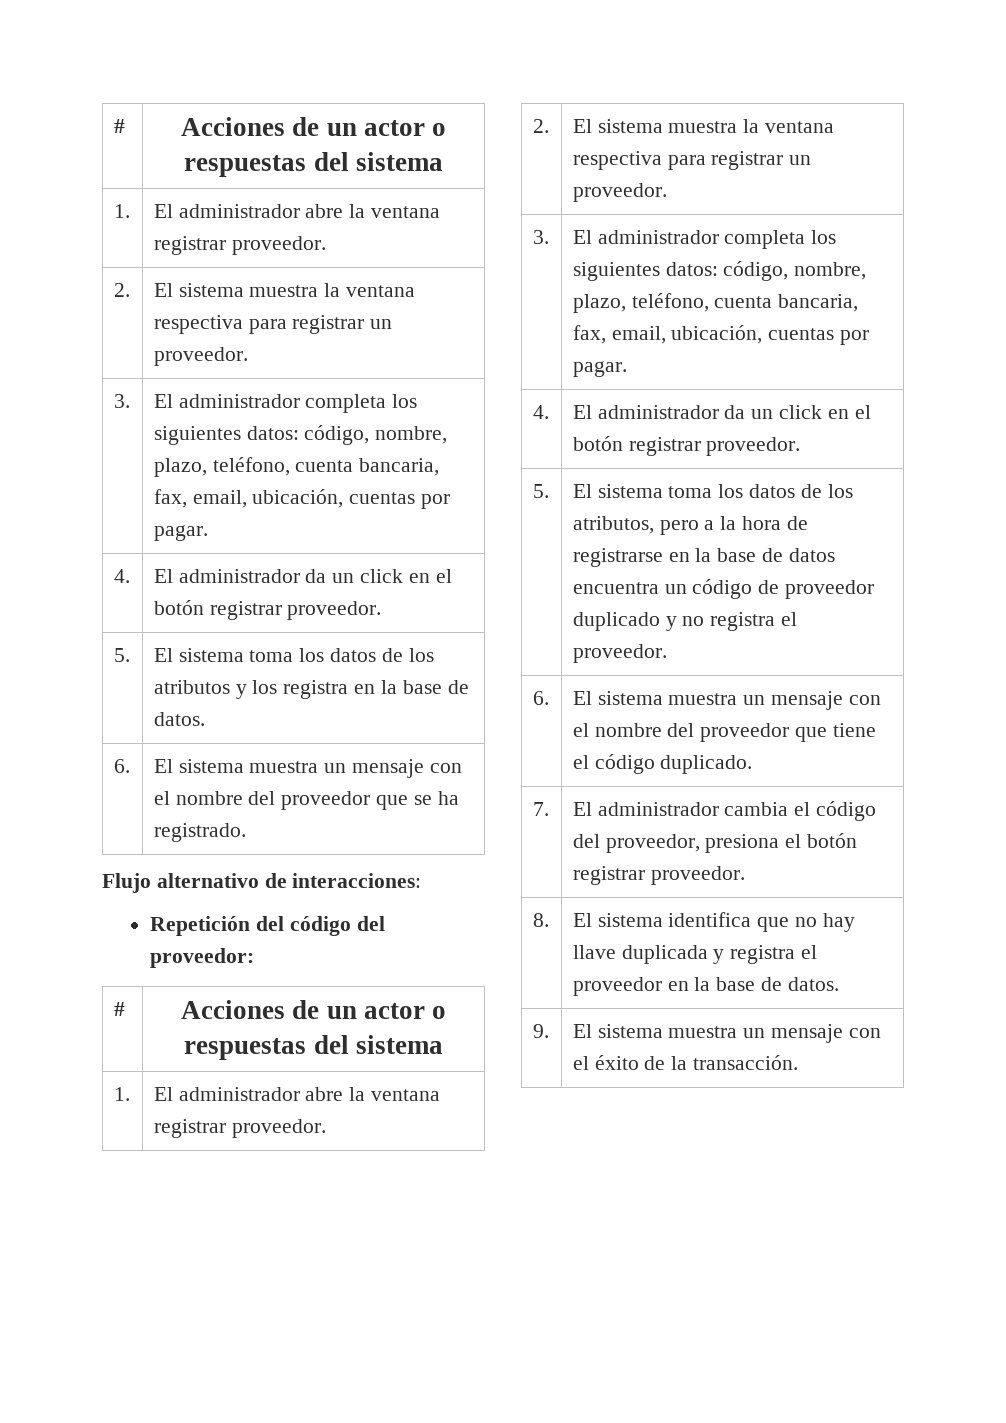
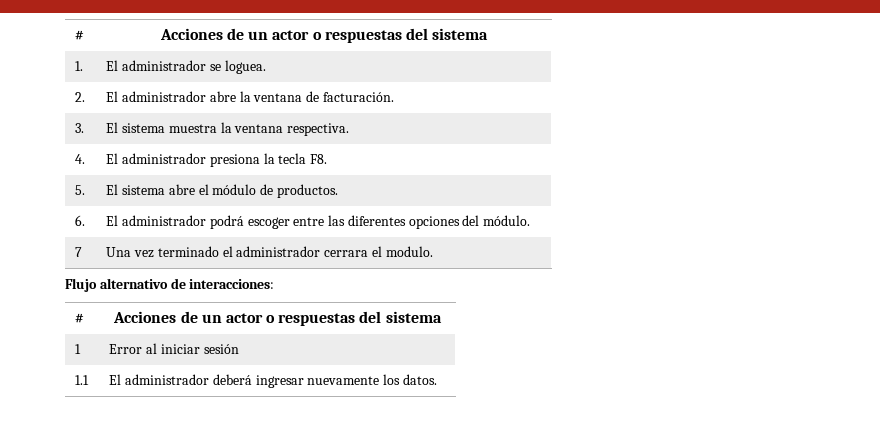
[153,204,441,218] [153,236,326,255] [113,283,130,297] [153,283,416,297] [153,315,393,334] [153,347,248,366] [113,394,130,408] [153,394,418,413] [153,425,448,445] [153,457,440,477] [153,489,451,509] [153,525,208,541] [113,569,130,583] [153,569,452,583] [153,600,382,620] [113,648,130,662] [153,648,434,662] [153,680,469,699] [153,712,205,726] [113,759,130,773] [153,759,462,778] [153,791,459,810] [153,823,246,842] | El administrador abre la ventana registrar proveedor. // 2. | El sistema muestra la ventana respectiva para registrar un proveedor. // 3. | El administrador completa los siguientes datos: código, nombre, plazo, teléfono, cuenta bancaria, fax, email, ubicación, cuentas por pagar. // 4. | El administrador da un click en el botón registrar proveedor. // 5. | El sistema toma los datos de los atributos y los registra en la base de datos. // 6. | El sistema muestra un mensaje con el nombre del proveedor que se ha registrado. -> [106,60,266,74] [75,92,86,102] [106,91,394,102] [75,123,85,133] [106,122,350,136] [75,154,86,164] [106,153,328,167] [75,185,86,195] [106,184,338,198] [75,215,86,226] [106,215,531,229] [75,247,83,257] [106,246,433,258] | El administrador se loguea. // 2. | El administrador abre la ventana de facturación. // 3. | El sistema muestra la ventana respectiva. // 4. | El administrador presiona la tecla F8. // 5. | El sistema abre el módulo de productos. // 6. | El administrador podrá escoger entre las diferentes opciones del módulo. // 7 | Una vez terminado el administrador cerrara el modulo.
[150,916,385,936] [150,948,255,968] [113,1002,125,1016] [180,1000,447,1019] [184,1035,443,1060] [113,1087,130,1101] [153,1087,441,1101] [153,1119,326,1138] [532,119,549,133] [572,119,835,133] [572,151,812,170] [572,183,667,202] [532,230,549,244] [572,230,837,249] [572,261,867,281] [572,293,859,313] [572,325,870,345] [572,361,627,377] [532,405,549,419] [572,405,871,419] [572,436,801,456] [532,484,549,498] [572,484,853,498] [572,516,808,535] [572,548,835,567] [572,579,875,599] [572,612,798,631] [572,644,667,663] [532,691,549,705] [572,691,881,710] [572,723,876,742] [572,754,753,774] [532,802,549,816] [572,801,877,821] [572,833,858,853] [572,866,745,885] [532,913,549,927] [572,912,855,932] [572,945,818,964] [572,977,839,996] [532,1024,549,1038] [572,1024,881,1043] [572,1055,799,1070] // Repetición del código del proveedor: // # | Acciones de un actor o respuestas del sistema // 1. | El administrador abre la ventana registrar proveedor. // 2. | El sistema muestra la ventana respectiva para registrar un proveedor. // 3. | El administrador completa los siguientes datos: código, nombre, plazo, teléfono, cuenta bancaria, fax, email, ubicación, cuentas por pagar. // 4. | El administrador da un click en el botón registrar proveedor. // 5. | El sistema toma los datos de los atributos, pero a la hora de registrarse en la base de datos encuentra un código de proveedor duplicado y no registra el proveedor. // 6. | El sistema muestra un mensaje con el nombre del proveedor que tiene el código duplicado. // 7. | El administrador cambia el código del proveedor, presiona el botón registrar proveedor. // 8. | El sistema identifica que no hay llave duplicada y registra el proveedor en la base de datos. // 9. | El sistema muestra un mensaje con el éxito de la transacción. -> [75,313,85,323] [113,311,442,326] [75,344,82,354] [109,343,239,354] [75,375,90,385] [109,374,437,388] // # | Acciones de un actor o respuestas del sistema // 1 | Error al iniciar sesión // 1.1 | El administrador deberá ingresar nuevamente los datos.

